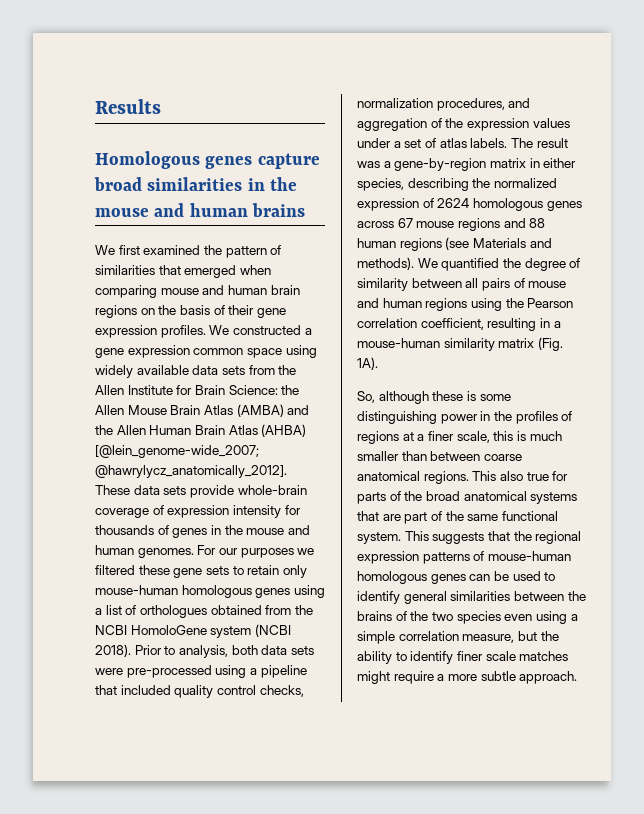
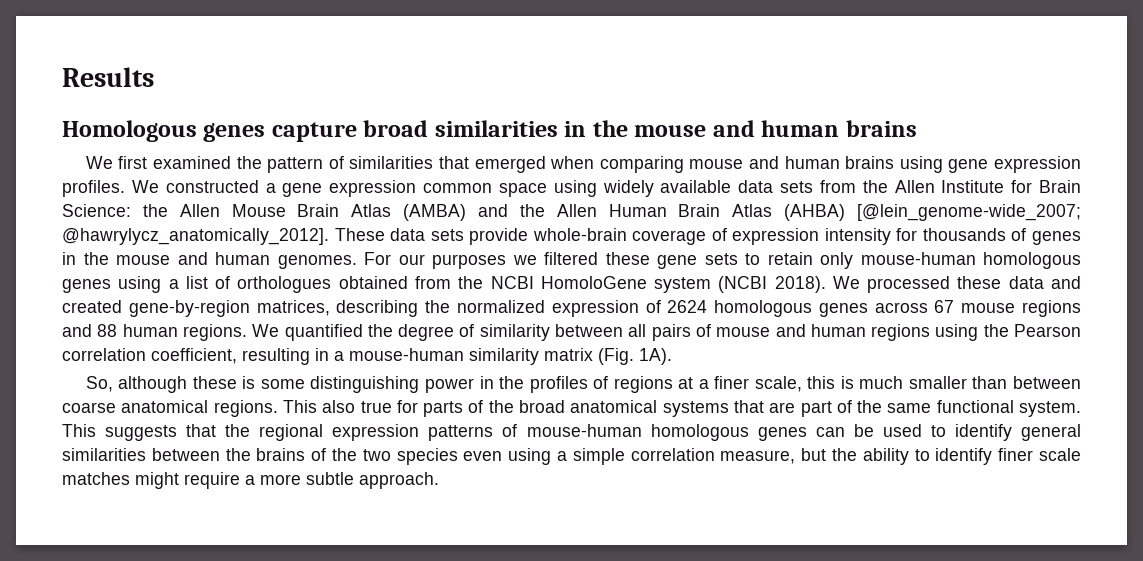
[270,285,300,295] [95,305,255,318] brain regions on the basis of their -> [845,156,943,173] brains using
[134,645,314,658] [95,665,307,678] [95,685,304,698] [357,98,531,111] [357,118,570,131] [357,138,568,148] [357,158,577,171] [357,178,404,191] Prior to analysis, both data sets were pre-processed using a pipeline that included quality control checks, normalization procedures, and aggregation of the expression values under a set of atlas labels. The result was a gene-by-region matrix in either species, -> [832,276,1082,293] [62,300,330,317] We processed these data and created gene-by-region matrices,
[399,237,552,251] [357,257,414,270] regions (see Materials and methods). -> [182,324,247,341] regions.

